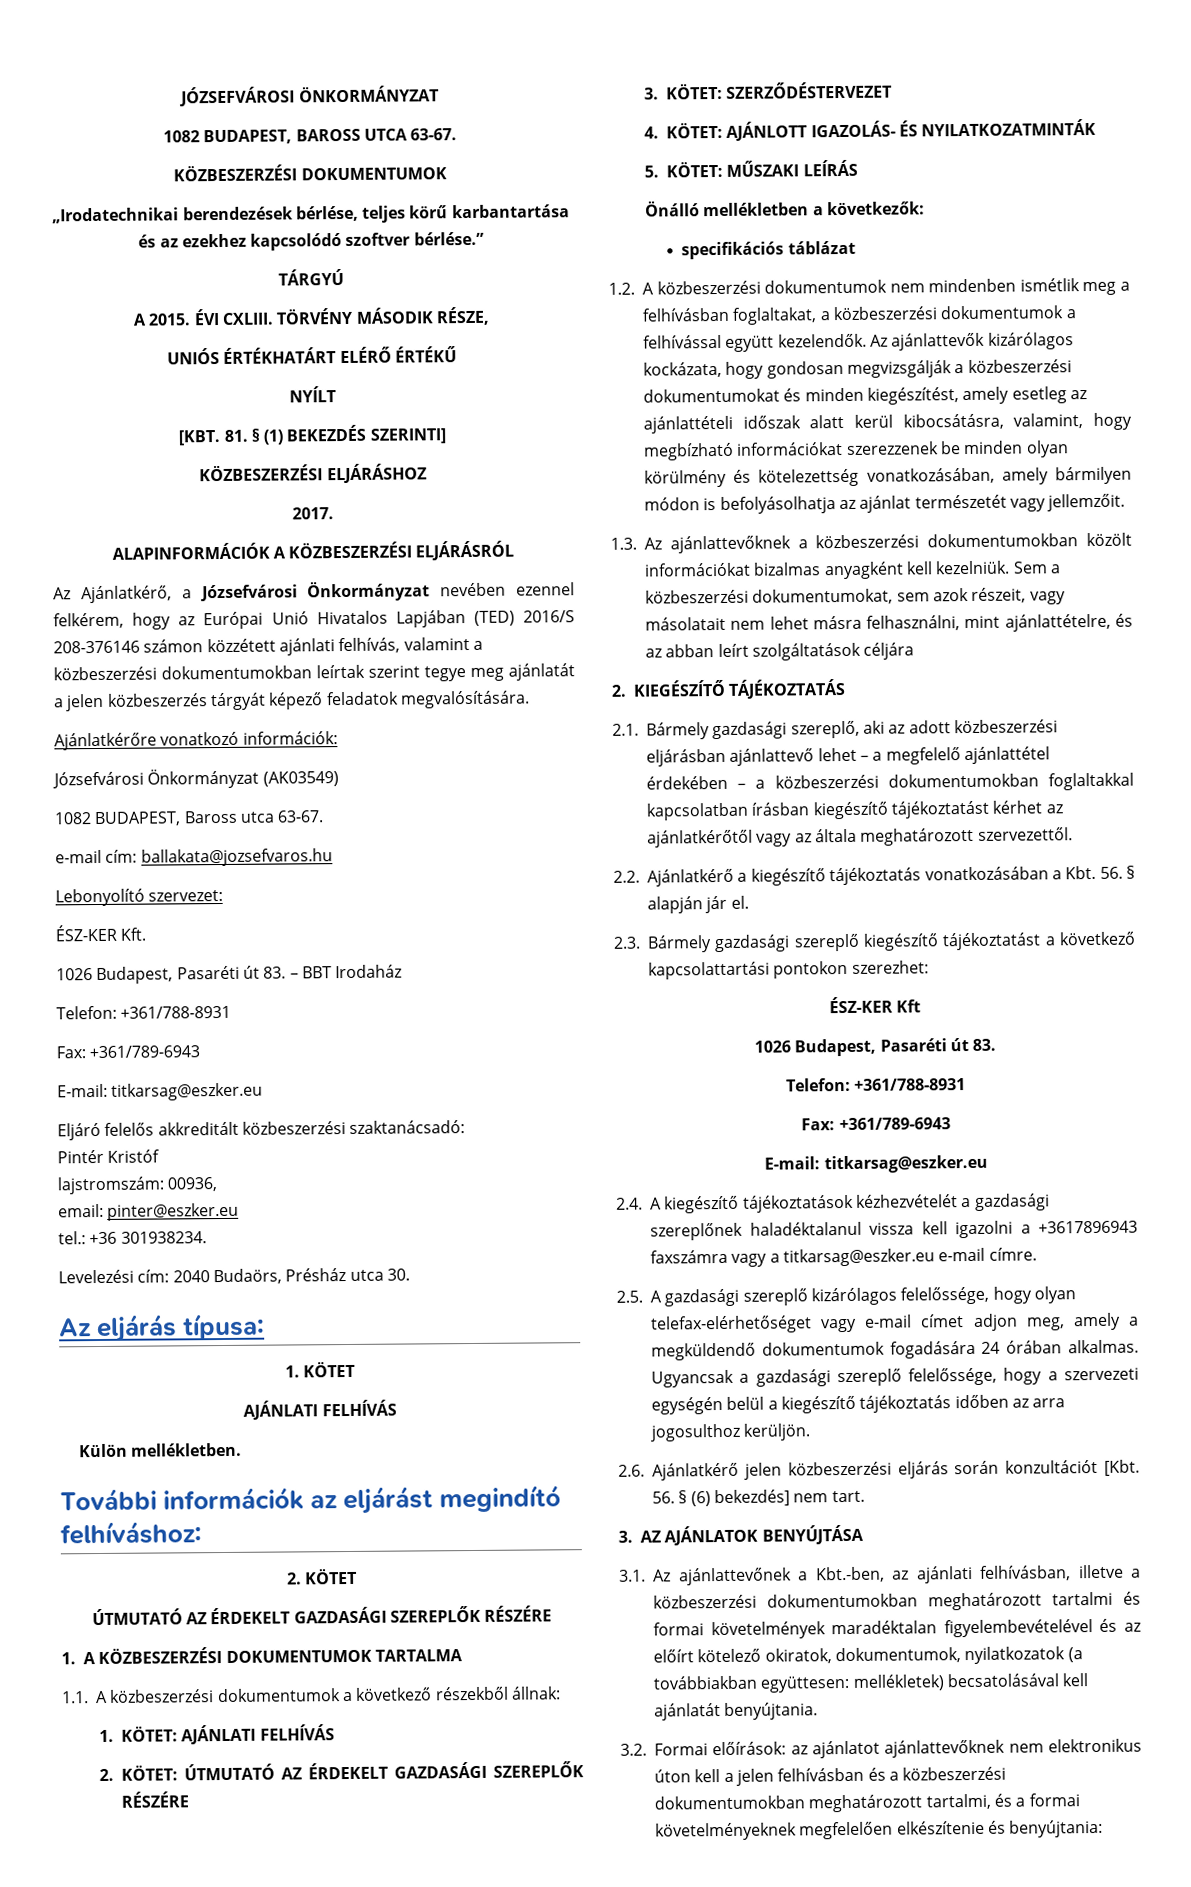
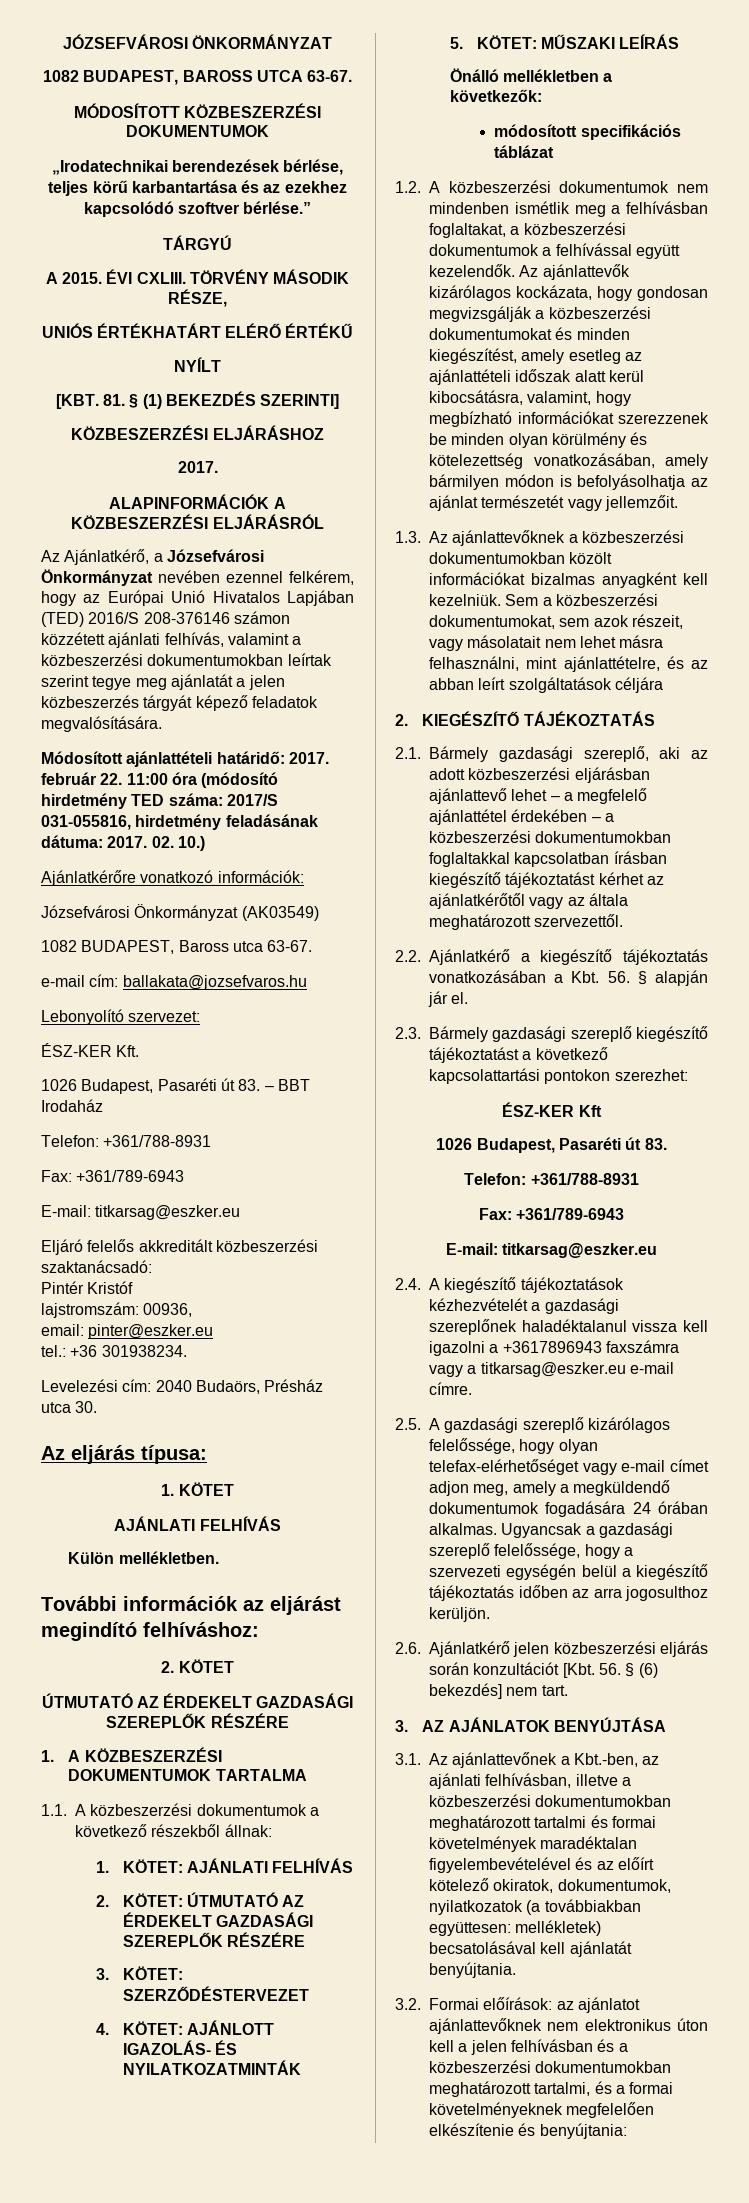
(458, 134) none -> [73,103,180,118] MÓDOSÍTOTT
(530, 699) none -> [41,751,329,767] [41,772,279,788] [41,793,278,809] [41,814,318,830] [41,835,205,851] // Módosított ajánlattételi határidő: 2017. február 22. 11:00 óra (módosító hirdetmény TED száma: 2017/S 031-055816, hirdetmény feladásának dátuma: 2017. 02. 10.)
(926, 208) none -> [494,124,578,137] módosított

